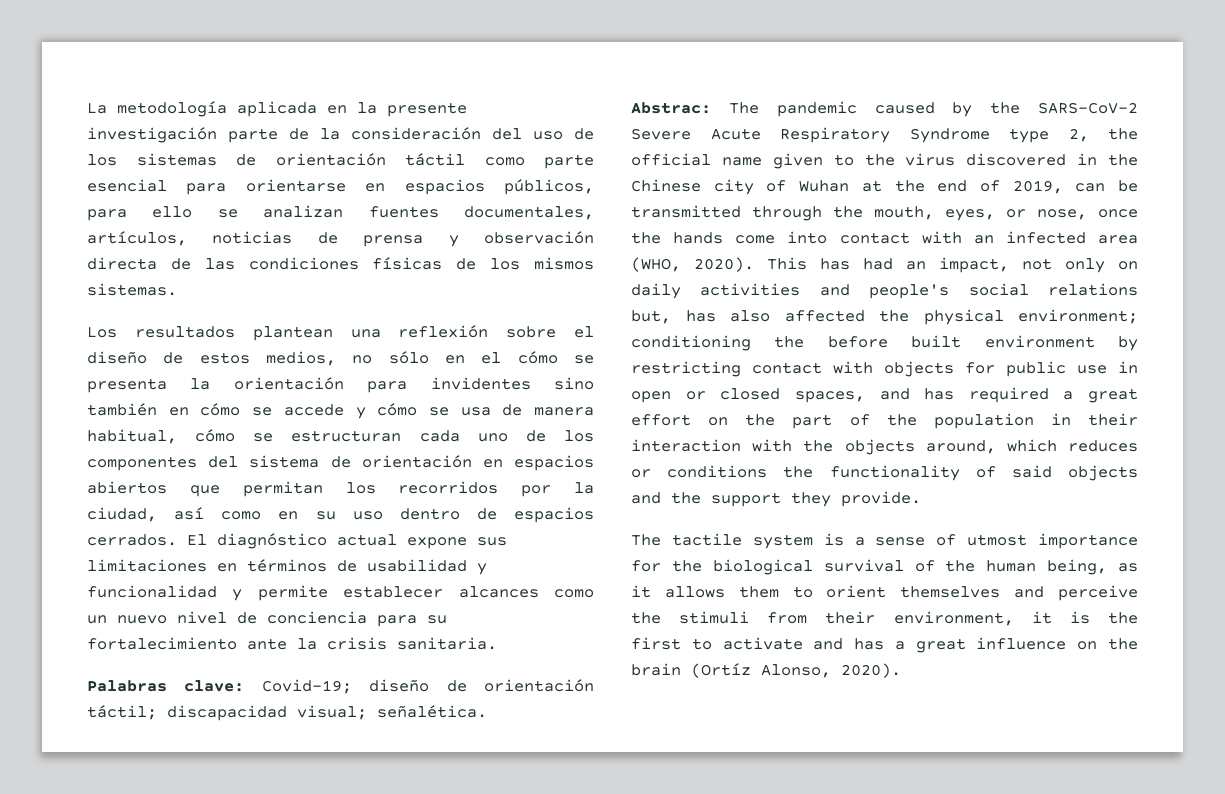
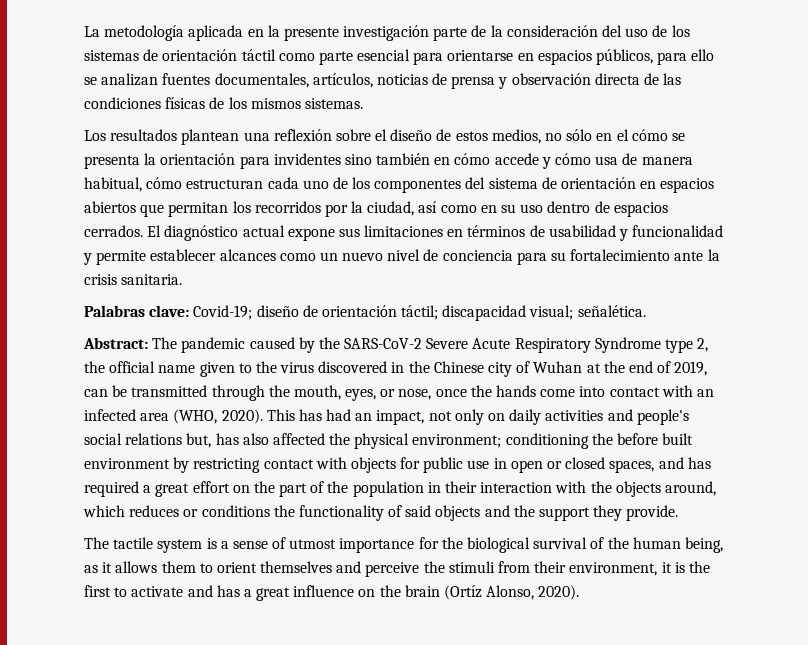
[252,407,273,416] se -> (491, 159) none
[428,407,449,416] se -> (592, 159) none
[253,433,274,442] se -> (183, 183) none
[631,102,711,114] Abstrac: -> [83,337,148,349] Abstract:

